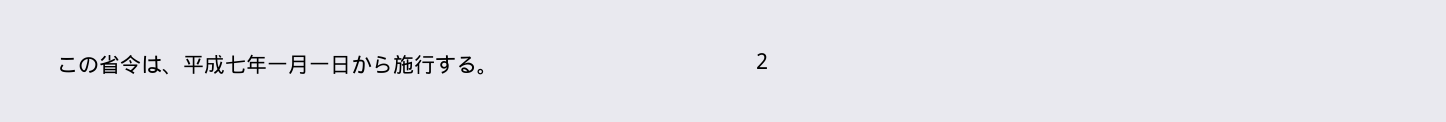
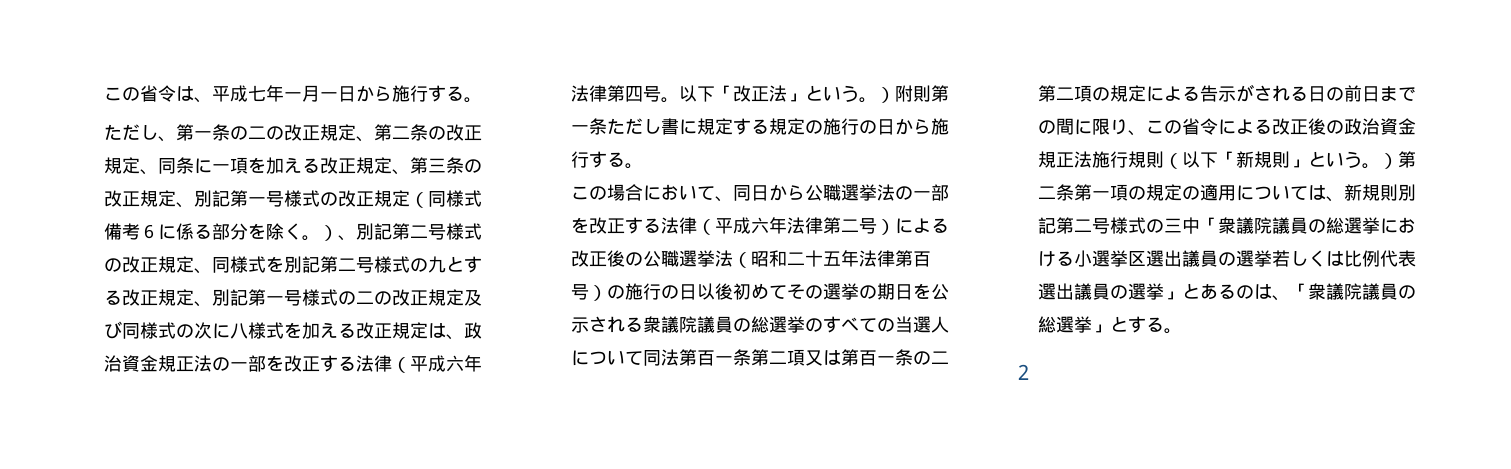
(499, 71) none -> [104,124,483,142] [104,157,483,175] [104,190,483,208] [104,223,483,241] [104,256,483,274] [104,289,483,307] [104,321,483,340] [104,355,483,373] [571,85,950,103] [571,118,950,135] [571,151,644,169] [571,184,950,202] [571,217,950,235] [571,250,932,268] [571,283,950,301] [571,316,950,333] [571,349,950,366] [1038,84,1417,102] [1038,118,1417,136] [1038,151,1417,169] [1038,184,1417,202] [1038,217,1417,234] [1038,250,1417,267] [1038,283,1417,301] [1038,316,1183,334] // ただし、第一条の二の改正規定、第二条の改正規定、同条に一項を加える改正規定、第三条の改正規定、別記第一号様式の改正規定（同様式備考６に係る部分を除く。）、別記第二号様式の改正規定、同様式を別記第二号様式の九とする改正規定、別記第一号様式の二の改正規定及び同様式の次に八様式を加える改正規定は、政治資金規正法の一部を改正する法律（平成六年法律第四号。以下「改正法」という。）附則第一条ただし書に規定する規定の施行の日から施行する。 // この場合において、同日から公職選挙法の一部を改正する法律（平成六年法律第二号）による改正後の公職選挙法（昭和二十五年法律第百号）の施行の日以後初めてその選挙の期日を公示される衆議院議員の総選挙のすべての当選人について同法第百一条第二項又は第百一条の二第二項の規定による告示がされる日の前日までの間に限り、この省令による改正後の政治資金規正法施行規則（以下「新規則」という。）第二条第一項の規定の適用については、新規則別記第二号様式の三中「衆議院議員の総選挙における小選挙区選出議員の選挙若しくは比例代表選出議員の選挙」とあるのは、「衆議院議員の総選挙」とする。

